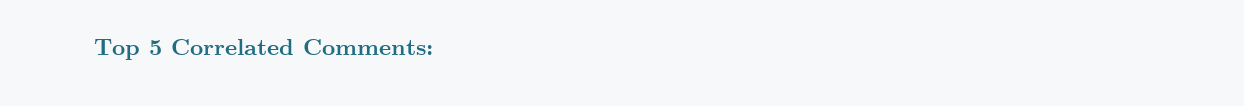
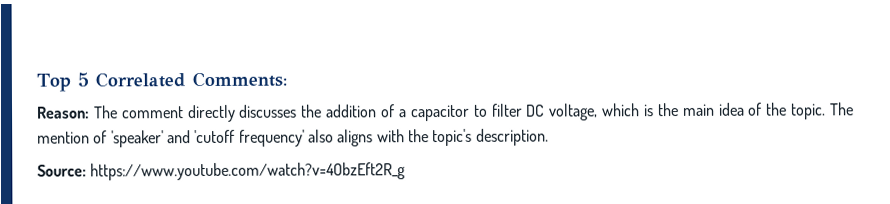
(433, 47) none -> [37,102,855,123] [37,128,549,148] [37,162,407,181] // Reason: The comment directly discusses the addition of a capacitor to filter DC voltage, which is the main idea of the topic. The mention of 'speaker' and 'cutoff frequency' also aligns with the topic's description. // Source: https://www.youtube.com/watch?v=4ObzEft2R_g

